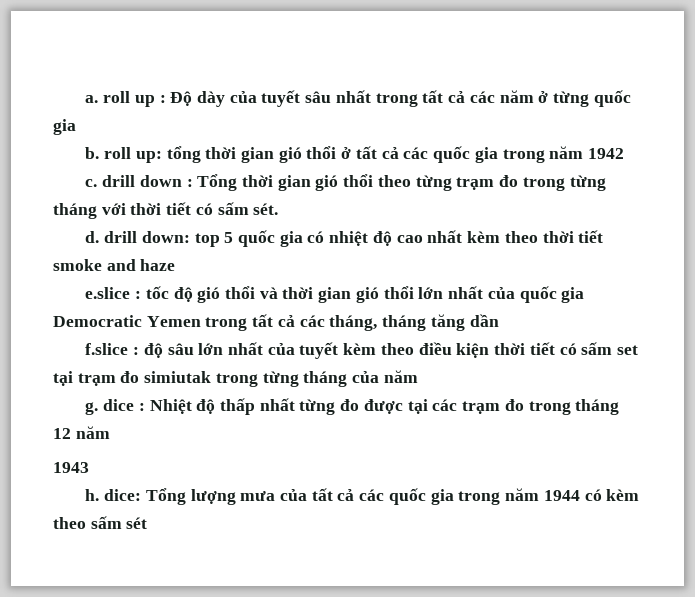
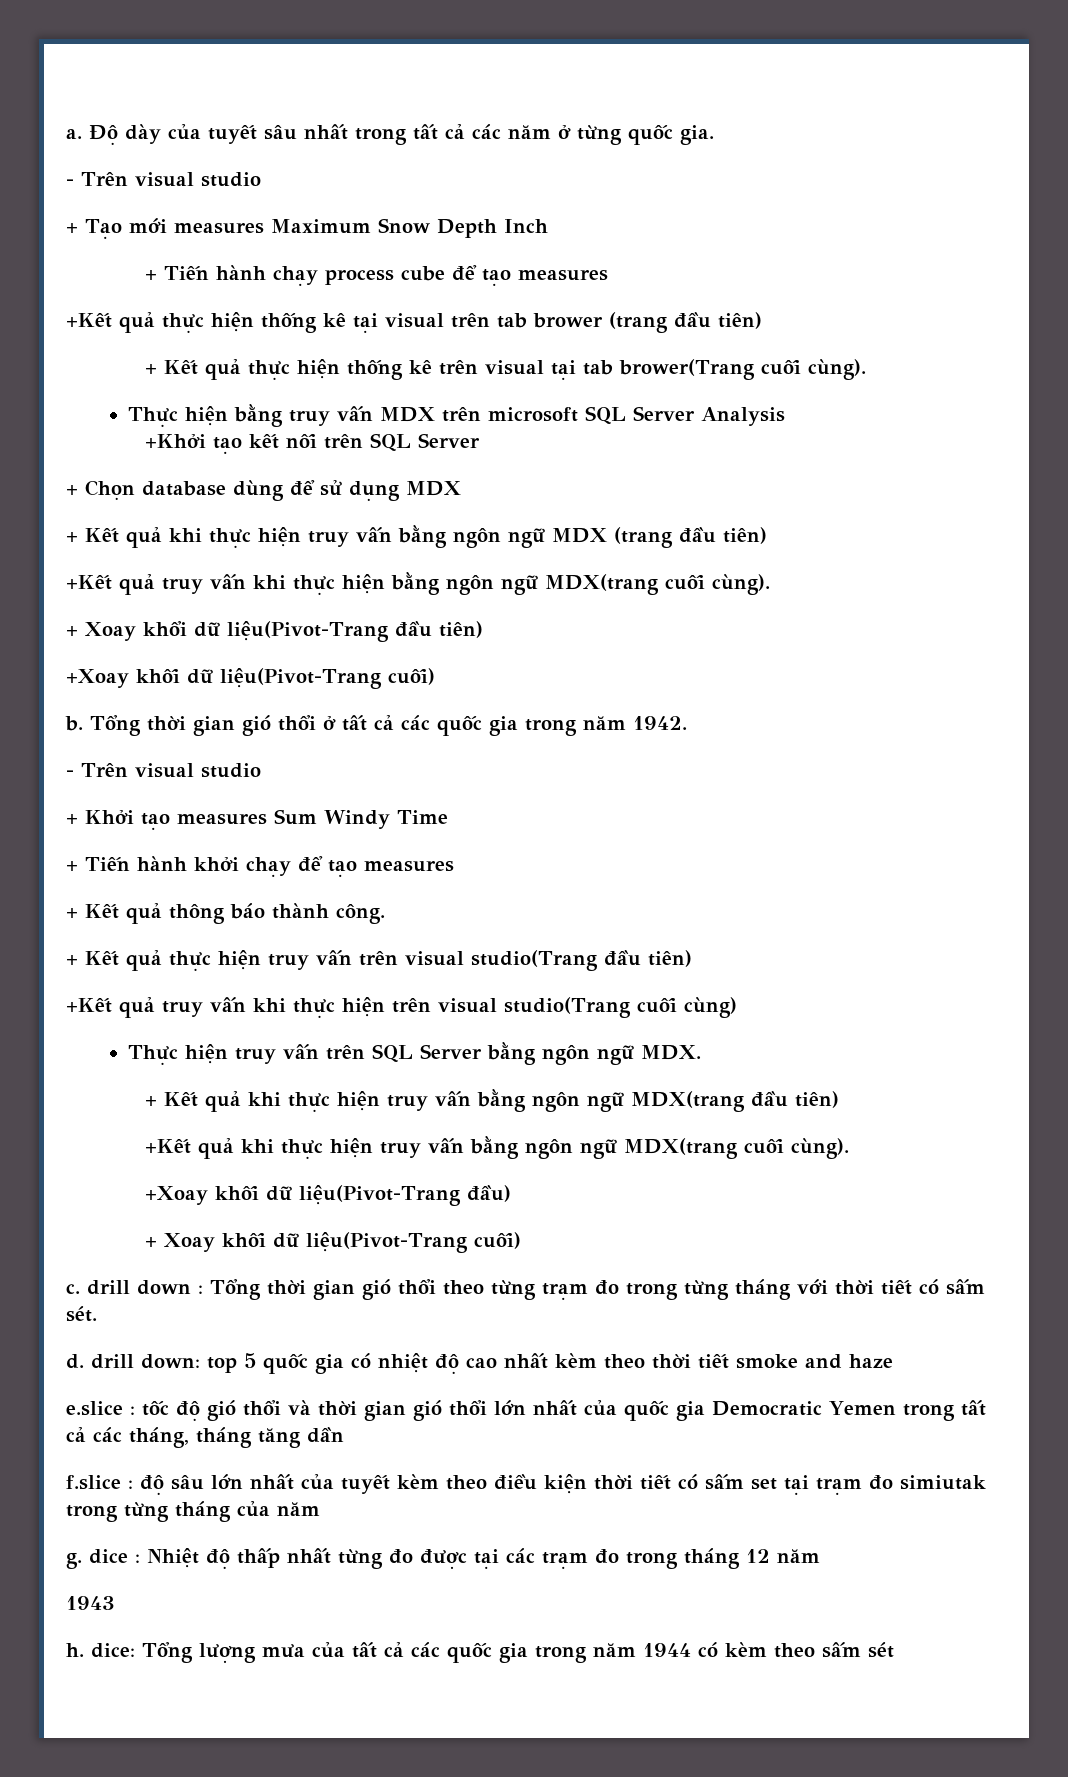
[103,91,166,107] roll up : -> (82, 134) none
[53,119,76,135] [85,146,201,163] gia // b. roll up: tổng -> [680,125,714,145] [66,172,261,187] [66,218,548,239] [145,265,609,286] [66,312,762,333] [145,359,867,380] [128,404,786,427] [145,433,481,454] [66,480,461,501] [66,525,767,548] [66,572,770,595] [66,621,483,642] [66,668,435,689] [65,715,141,736] gia. // - Trên visual studio // + Tạo mới measures Maximum Snow Depth Inch // + Tiến hành chạy process cube để tạo measures // +Kết quả thực hiện thống kê tại visual trên tab brower (trang đầu tiên) // + Kết quả thực hiện thống kê trên visual tại tab brower(Trang cuối cùng). // Thực hiện bằng truy vấn MDX trên microsoft SQL Server Analysis // +Khởi tạo kết nối trên SQL Server // + Chọn database dùng để sử dụng MDX // + Kết quả khi thực hiện truy vấn bằng ngôn ngữ MDX (trang đầu tiên) // +Kết quả truy vấn khi thực hiện bằng ngôn ngữ MDX(trang cuối cùng). // + Xoay khổi dữ liệu(Pivot-Trang đầu tiên) // +Xoay khối dữ liệu(Pivot-Trang cuối) // b. Tổng
[588,148,625,159] 1942 -> [633,716,687,730] [66,763,261,778] [66,809,448,830] [66,856,454,877] [66,903,385,924] [66,950,692,971] [66,997,737,1018] [128,1042,702,1065] [145,1089,840,1112] [145,1136,850,1159] [145,1185,512,1206] [145,1232,522,1253] 1942. // - Trên visual studio // + Khởi tạo measures Sum Windy Time // + Tiến hành khởi chạy để tạo measures // + Kết quả thông báo thành công. // + Kết quả thực hiện truy vấn trên visual studio(Trang đầu tiên) // +Kết quả truy vấn khi thực hiện trên visual studio(Trang cuối cùng) // Thực hiện truy vấn trên SQL Server bằng ngôn ngữ MDX. // + Kết quả khi thực hiện truy vấn bằng ngôn ngữ MDX(trang đầu tiên) // +Kết quả khi thực hiện truy vấn bằng ngôn ngữ MDX(trang cuối cùng). // +Xoay khối dữ liệu(Pivot-Trang đầu) // + Xoay khối dữ liệu(Pivot-Trang cuối)

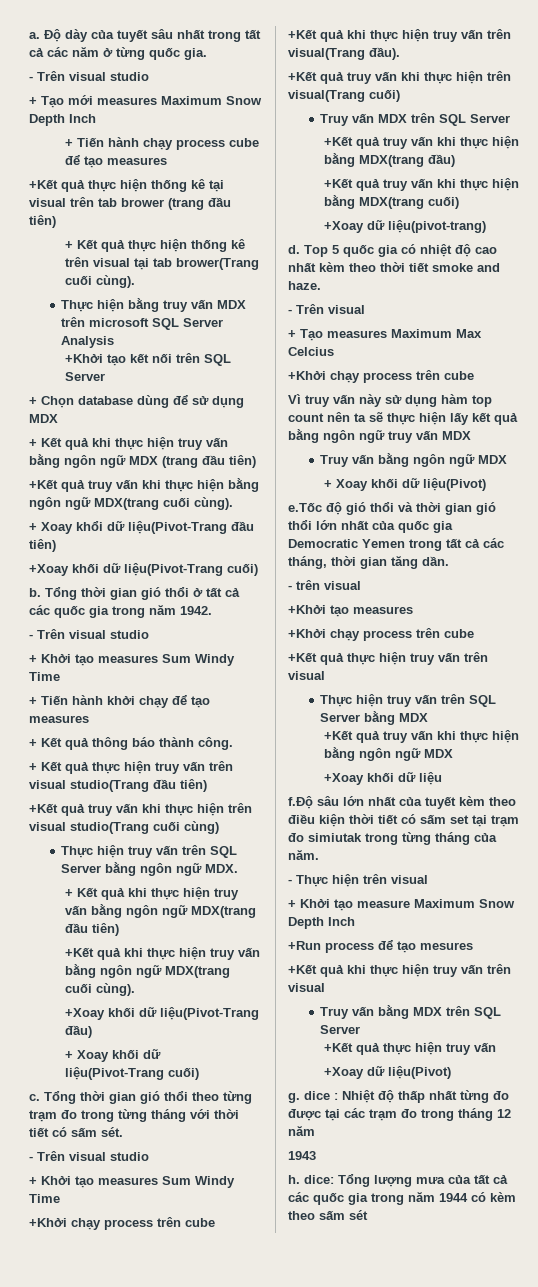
[87,1280,203,1295] drill down : -> (40, 1097) none
[66,1354,237,1373] d. drill down: top -> [29,1151,149,1161] [29,1176,235,1188] [29,1194,60,1203] [29,1217,215,1230] [288,29,511,42] [288,47,400,60] [288,71,511,84] [288,89,400,102] [320,113,511,126] [324,136,520,149] [324,153,456,167] [324,178,520,191] [324,195,460,209] [324,220,487,233] [288,245,328,257] - Trên visual studio // + Khởi tạo measures Sum Windy Time // +Khởi chạy process trên cube // +Kết quả khi thực hiện truy vấn trên visual(Trang đầu). // +Kết quả truy vấn khi thực hiện trên visual(Trang cuối) // Truy vấn MDX trên SQL Server // +Kết quả truy vấn khi thực hiện bằng MDX(trang đầu) // +Kết quả truy vấn khi thực hiện bằng MDX(trang cuối) // +Xoay dữ liệu(pivot-trang) // d. Top
[849,1354,893,1368] [66,1401,169,1416] haze // e.slice : tốc -> [288,281,321,290] [288,304,365,314] [288,329,482,341] [288,347,334,356] [288,370,474,383] [288,394,492,407] [288,412,518,425] [288,429,471,443] [320,453,508,467] [324,478,487,491] [288,502,322,512] haze. // - Trên visual // + Tạo measures Maximum Max Celcius // +Khởi chạy process trên cube // Vì truy vấn này sử dụng hàm top count nên ta sẽ thực hiện lấy kết quả bằng ngôn ngữ truy vấn MDX // Truy vấn bằng ngôn ngữ MDX // + Xoay khối dữ liệu(Pivot) // e.Tốc
[196,1427,344,1448] [66,1475,164,1495] tháng tăng dần // f.slice : độ -> [331,556,449,569] [288,580,361,590] [288,605,413,617] [288,628,474,641] [288,652,488,665] [288,671,325,680] [320,694,497,707] [320,711,429,725] [324,730,520,743] [324,747,454,761] [324,772,443,785] [288,796,313,809] thời gian tăng dần. // - trên visual // +Khởi tạo measures // +Khởi chạy process trên cube // +Kết quả thực hiện truy vấn trên visual // Thực hiện truy vấn trên SQL Server bằng MDX // +Kết quả truy vấn khi thực hiện bằng ngôn ngữ MDX // +Xoay khối dữ liệu // f.Độ
[277,1502,320,1516] năm -> [288,850,319,860] [288,874,428,887] [288,899,515,911] [288,917,355,929] [288,939,473,953] [288,964,511,977] [288,983,325,992] [320,1005,502,1019] [320,1025,361,1034] [324,1042,497,1055] [324,1066,452,1079] năm. // - Thực hiện trên visual // + Khởi tạo measure Maximum Snow Depth Inch // +Run process để tạo mesures // +Kết quả khi thực hiện truy vấn trên visual // Truy vấn bằng MDX trên SQL Server // +Kết quả thực hiện truy vấn // +Xoay dữ liệu(Pivot)

